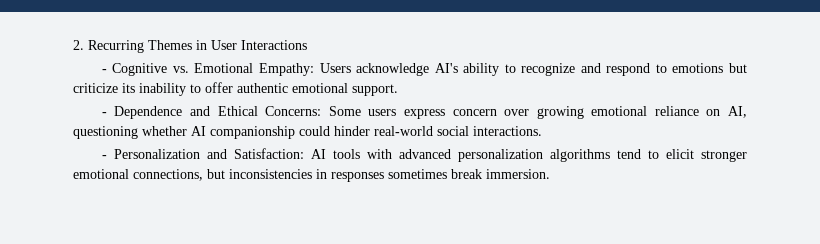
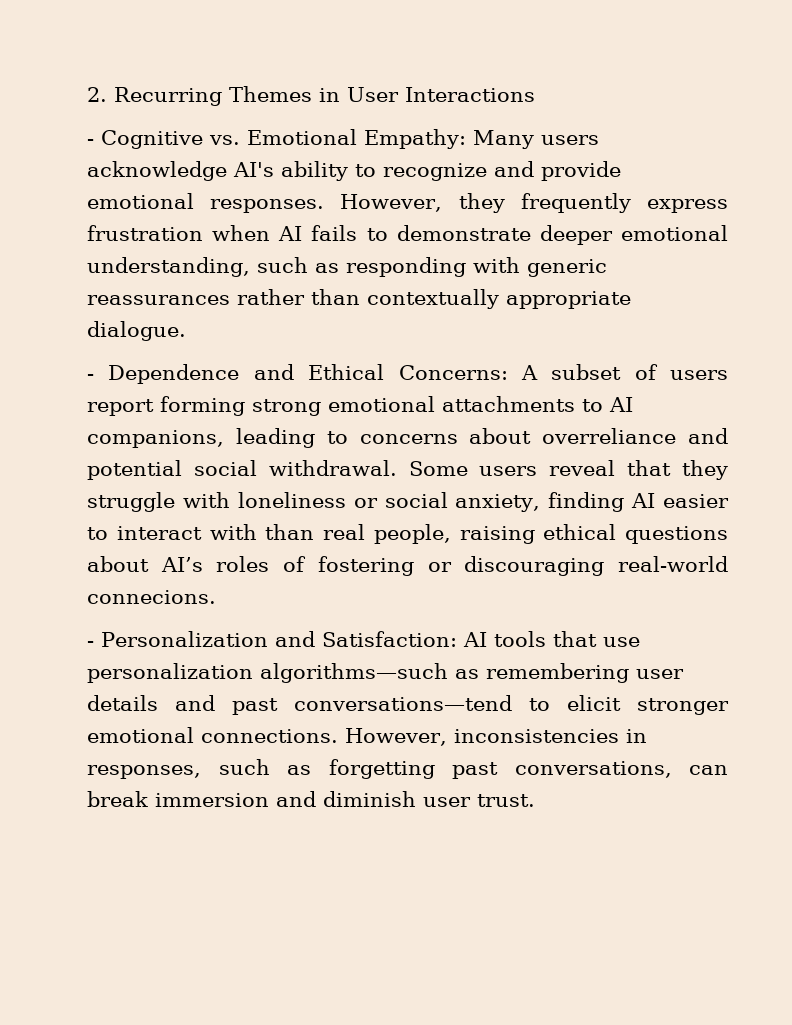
[319,63,351,73] Users -> [473,130,599,149] Many users
[606,63,747,76] [73,82,398,96] respond to emotions but criticize its inability to offer authentic emotional support. -> [541,161,621,181] [87,193,728,213] [87,225,728,245] [87,257,607,277] [87,289,631,309] [87,321,186,341] provide emotional responses. However, they frequently express frustration when AI fails to demonstrate deeper emotional understanding, such as responding with generic reassurances rather than contextually appropriate dialogue.
[328,106,747,119] [73,126,542,139] Some users express concern over growing emotional reliance on AI, questioning whether AI companionship could hinder real-world social interactions. -> [520,364,728,380] [87,396,633,416] [87,428,728,448] [87,460,728,480] [87,492,729,512] [87,524,728,544] [87,556,728,576] [87,590,216,604] A subset of users report forming strong emotional attachments to AI companions, leading to concerns about overreliance and potential social withdrawal. Some users reveal that they struggle with loneliness or social anxiety, finding AI easier to interact with than real people, raising ethical questions about AI’s roles of fostering or discouraging real-world connecions.
[366,149,747,162] [73,169,550,182] with advanced personalization algorithms tend to elicit stronger emotional connections, but inconsistencies in responses sometimes break immersion. -> [552,631,640,647] [87,663,684,683] [87,695,729,715] [87,727,647,746] [87,759,728,779] [87,791,535,807] that use personalization algorithms—such as remembering user details and past conversations—tend to elicit stronger emotional connections. However, inconsistencies in responses, such as forgetting past conversations, can break immersion and diminish user trust.

